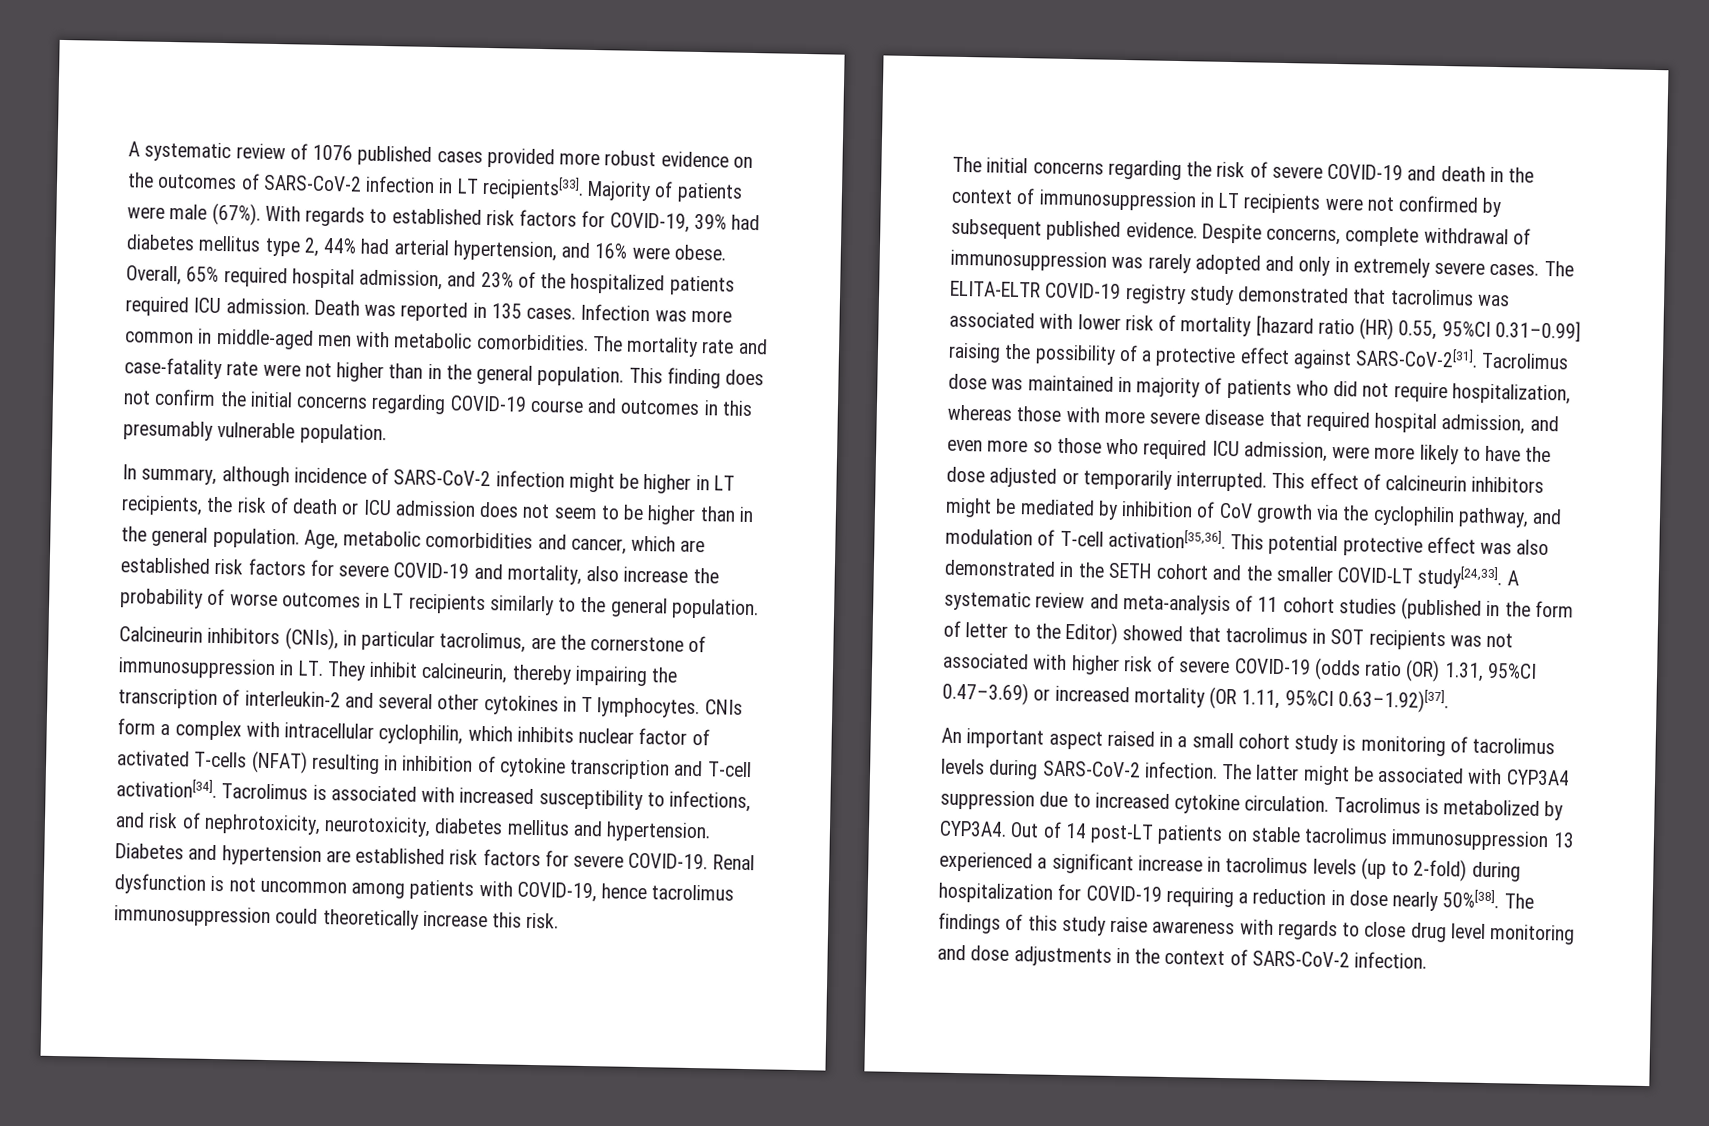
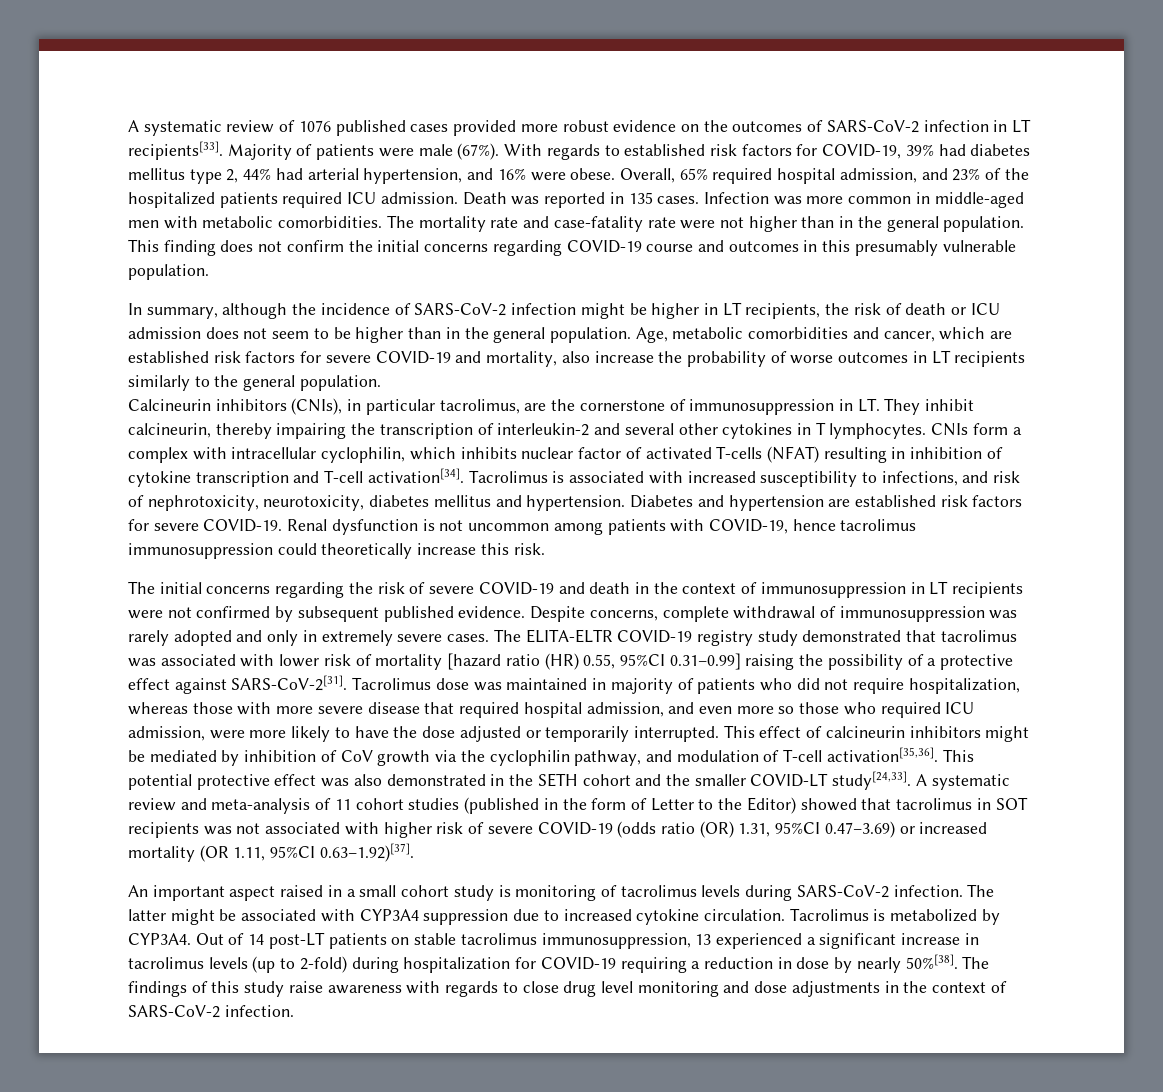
(290, 476) none -> [292,303,317,315] the
[965,622,1009,638] letter -> [650,798,694,811] Letter
[1391,829,1550,852] immunosuppression -> [541,933,691,949] immunosuppression,
(1388, 898) none -> [834,957,853,973] by

